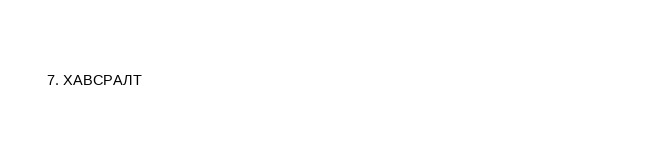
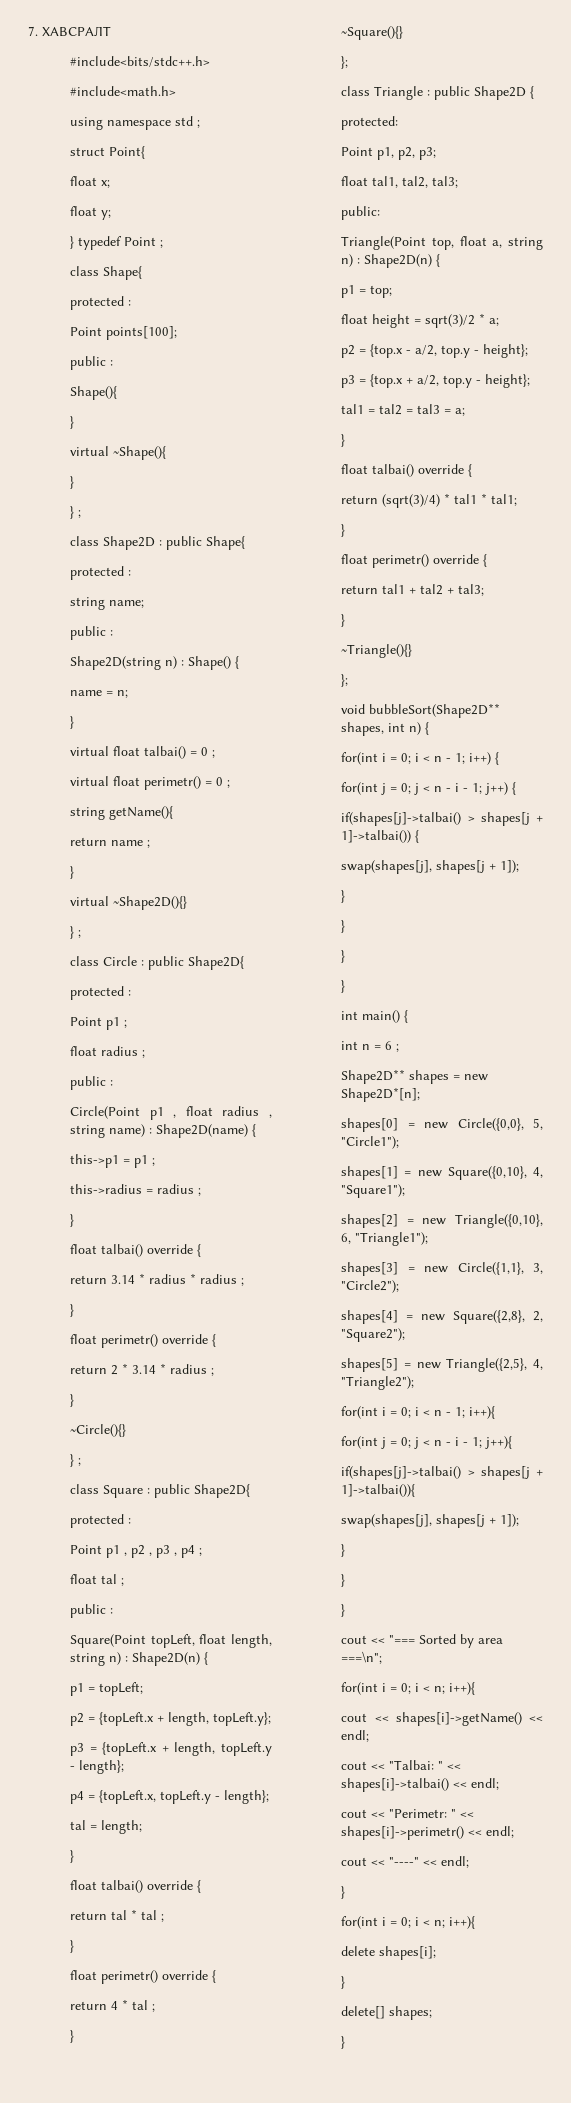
(142, 80) none -> [70,56,211,67] [70,86,177,96] [70,116,201,130] [70,146,146,159] [70,176,111,188] [70,206,112,220] [70,236,164,250] [70,266,143,280] [70,296,132,310] [70,326,178,340] [70,356,114,370] [70,386,118,400] [70,416,75,429] [70,446,167,460] [70,476,75,489] [70,506,82,519] [70,536,246,550] [70,566,132,580] [70,597,145,610] [70,626,114,640] [70,656,240,670] [70,690,129,698] [70,716,75,729] [70,746,216,759] [70,776,231,790] [70,806,174,820] [70,837,151,848] [70,866,75,879] [70,896,188,910] [70,926,82,939] [70,956,245,970] [70,986,132,1000] [70,1017,128,1030] [70,1046,146,1058] [70,1076,114,1090] [70,1106,272,1120] [70,1124,257,1138] [70,1154,156,1168] [70,1184,202,1196] [70,1214,75,1227] [70,1244,202,1257] [70,1273,245,1286] [70,1304,75,1317] [70,1334,217,1348] [70,1363,215,1376] [70,1394,75,1407] [70,1424,127,1437] [70,1454,82,1467] [70,1484,251,1498] [70,1514,132,1528] [70,1545,203,1558] [70,1574,125,1586] [70,1604,114,1618] [70,1634,272,1648] [70,1652,209,1666] [70,1682,144,1696] [70,1712,272,1726] [70,1742,272,1756] [70,1760,125,1774] [70,1790,270,1804] [70,1820,143,1834] [70,1850,75,1863] [70,1880,202,1893] [70,1909,165,1922] [70,1940,75,1953] [70,1970,217,1984] [70,1999,156,2012] [70,2030,75,2043] [341,26,404,40] [341,56,349,69] [341,86,535,100] [341,116,399,130] [341,147,437,160] [341,176,459,188] [341,206,381,220] [341,236,543,250] [341,254,441,268] [341,285,393,298] [341,313,500,328] [341,344,529,358] [341,374,531,388] [341,404,466,416] [341,434,346,447] [341,464,473,477] [341,493,518,508] [341,524,346,537] [341,554,488,568] [341,584,485,596] [341,614,346,627] [341,644,413,658] [341,674,349,687] [341,703,501,718] [341,722,430,736] [341,752,500,765] [341,782,517,795] [341,812,543,826] [341,830,420,843] [341,860,520,874] [341,890,346,903] [341,920,346,933] [341,950,346,963] [341,980,346,993] [341,1010,409,1023] [341,1041,400,1052] [341,1069,489,1084] [341,1087,421,1102] [341,1118,543,1132] [341,1136,400,1149] [341,1166,543,1180] [341,1184,406,1198] [341,1214,543,1228] [341,1232,429,1246] [341,1262,543,1276] [341,1280,400,1293] [341,1310,543,1324] [341,1328,406,1342] [341,1358,543,1372] [341,1376,415,1390] [341,1406,496,1419] [341,1436,513,1449] [341,1466,543,1480] [341,1484,416,1497] [341,1514,520,1528] [341,1544,346,1557] [341,1574,346,1587] [341,1604,346,1617] [341,1634,504,1648] [341,1651,383,1664] [341,1682,476,1695] [341,1712,543,1726] [341,1730,370,1742] [341,1760,462,1770] [341,1778,500,1792] [341,1809,475,1818] [341,1826,515,1840] [341,1856,470,1868] [341,1886,346,1899] [341,1916,476,1929] [341,1946,437,1960] [341,1976,346,1989] [341,2006,433,2020] [341,2036,346,2049] // #include<bits/stdc++.h> // #include<math.h> // using namespace std ; // struct Point{ // float x; // float y; // } typedef Point ; // class Shape{ // protected : // Point points[100]; // public : // Shape(){ // } // virtual ~Shape(){ // } // } ; // class Shape2D : public Shape{ // protected : // string name; // public : // Shape2D(string n) : Shape() { // name = n; // } // virtual float talbai() = 0 ; // virtual float perimetr() = 0 ; // string getName(){ // return name ; // } // virtual ~Shape2D(){} // } ; // class Circle : public Shape2D{ // protected : // Point p1 ; // float radius ; // public : // Circle(Point p1 , float radius , string name) : Shape2D(name) { // this->p1 = p1 ; // this->radius = radius ; // } // float talbai() override { // return 3.14 * radius * radius ; // } // float perimetr() override { // return 2 * 3.14 * radius ; // } // ~Circle(){} // } ; // class Square : public Shape2D{ // protected : // Point p1 , p2 , p3 , p4 ; // float tal ; // public : // Square(Point topLeft, float length, string n) : Shape2D(n) { // p1 = topLeft; // p2 = {topLeft.x + length, topLeft.y}; // p3 = {topLeft.x + length, topLeft.y - length}; // p4 = {topLeft.x, topLeft.y - length}; // tal = length; // } // float talbai() override { // return tal * tal ; // } // float perimetr() override { // return 4 * tal ; // } // ~Square(){} // }; // class Triangle : public Shape2D { // protected: // Point p1, p2, p3; // float tal1, tal2, tal3; // public: // Triangle(Point top, float a, string n) : Shape2D(n) { // p1 = top; // float height = sqrt(3)/2 * a; // p2 = {top.x - a/2, top.y - height}; // p3 = {top.x + a/2, top.y - height}; // tal1 = tal2 = tal3 = a; // } // float talbai() override { // return (sqrt(3)/4) * tal1 * tal1; // } // float perimetr() override { // return tal1 + tal2 + tal3; // } // ~Triangle(){} // }; // void bubbleSort(Shape2D** shapes, int n) { // for(int i = 0; i < n - 1; i++) { // for(int j = 0; j < n - i - 1; j++) { // if(shapes[j]->talbai() > shapes[j + 1]->talbai()) { // swap(shapes[j], shapes[j + 1]); // } // } // } // } // int main() { // int n = 6 ; // Shape2D** shapes = new Shape2D*[n]; // shapes[0] = new Circle({0,0}, 5, "Circle1"); // shapes[1] = new Square({0,10}, 4, "Square1"); // shapes[2] = new Triangle({0,10}, 6, "Triangle1"); // shapes[3] = new Circle({1,1}, 3, "Circle2"); // shapes[4] = new Square({2,8}, 2, "Square2"); // shapes[5] = new Triangle({2,5}, 4, "Triangle2"); // for(int i = 0; i < n - 1; i++){ // for(int j = 0; j < n - i - 1; j++){ // if(shapes[j]->talbai() > shapes[j + 1]->talbai()){ // swap(shapes[j], shapes[j + 1]); // } // } // } // cout << "=== Sorted by area ===\n"; // for(int i = 0; i < n; i++){ // cout << shapes[i]->getName() << endl; // cout << "Talbai: " << shapes[i]->talbai() << endl; // cout << "Perimetr: " << shapes[i]->perimetr() << endl; // cout << "----" << endl; // } // for(int i = 0; i < n; i++){ // delete shapes[i]; // } // delete[] shapes; // }

